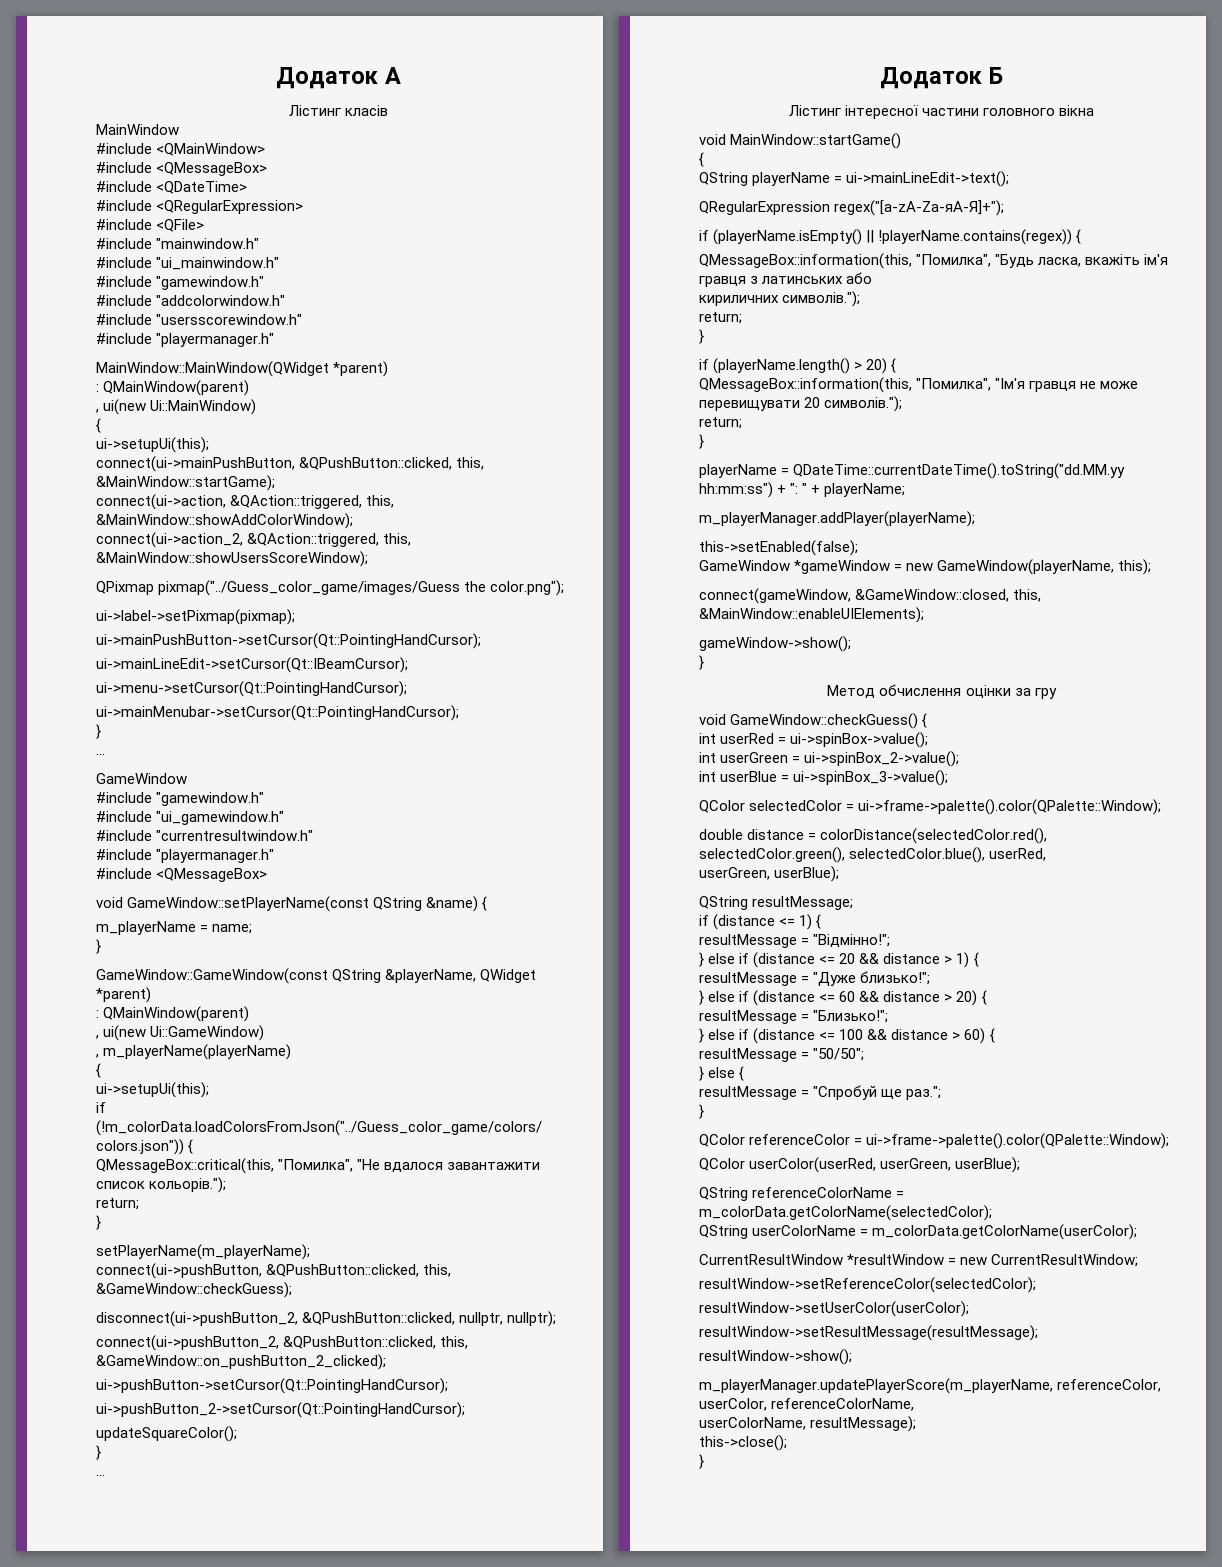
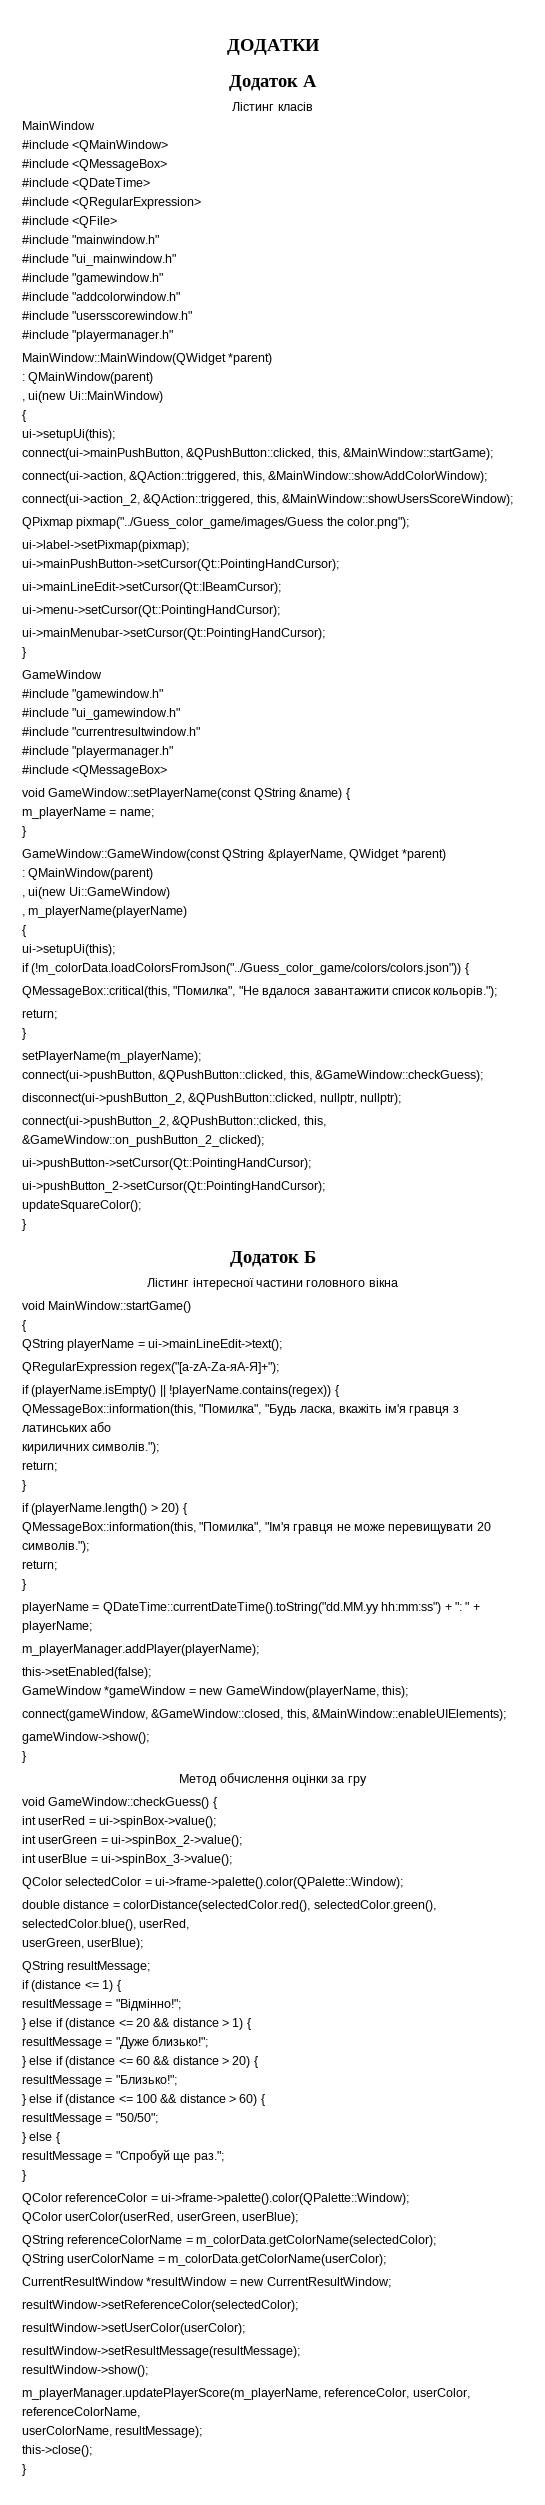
(276, 78) none -> [226,39,320,55] ДОДАТКИ //
[96,753,105,755] // … -> (26, 653) none
[96,1474,105,1476] // … -> (26, 1225) none

